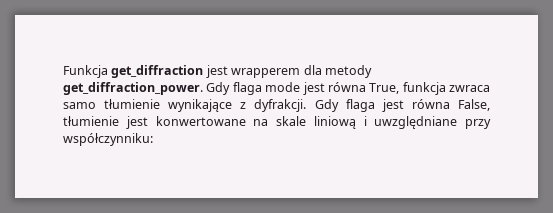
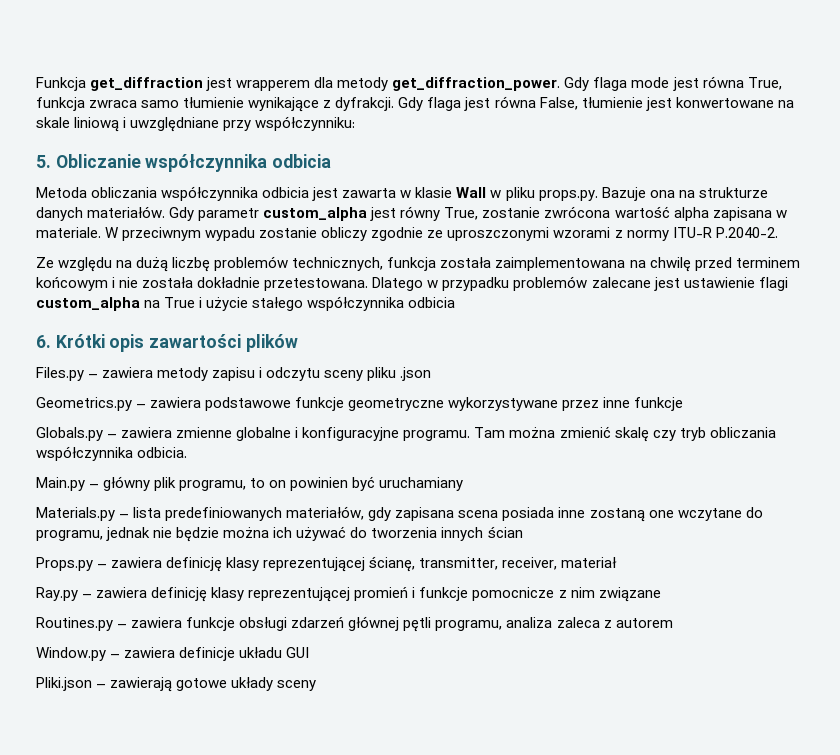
(153, 139) none -> [36,154,332,172] [36,186,768,201] [36,206,787,221] [36,227,778,241] [36,256,800,272] [36,276,788,291] [36,296,456,311] [36,334,298,352] [36,367,432,381] [36,397,684,411] [36,426,776,442] [36,446,188,461] [36,476,464,491] [36,506,763,522] [36,526,523,542] [36,556,618,572] [36,587,661,602] [36,616,673,632] [36,647,310,661] [36,677,317,692] // 5. Obliczanie współczynnika odbicia // Metoda obliczania współczynnika odbicia jest zawarta w klasie Wall w pliku props.py. Bazuje ona na strukturze danych materiałów. Gdy parametr custom_alpha jest równy True, zostanie zwrócona wartość alpha zapisana w materiale. W przeciwnym wypadu zostanie obliczy zgodnie ze uproszczonymi wzorami z normy ITU-R P.2040-2. // Ze względu na dużą liczbę problemów technicznych, funkcja została zaimplementowana na chwilę przed terminem końcowym i nie została dokładnie przetestowana. Dlatego w przypadku problemów zalecane jest ustawienie flagi custom_alpha na True i użycie stałego współczynnika odbicia // 6. Krótki opis zawartości plików // Files.py – zawiera metody zapisu i odczytu sceny pliku .json // Geometrics.py – zawiera podstawowe funkcje geometryczne wykorzystywane przez inne funkcje // Globals.py – zawiera zmienne globalne i konfiguracyjne programu. Tam można zmienić skalę czy tryb obliczania współczynnika odbicia. // Main.py – główny plik programu, to on powinien być uruchamiany // Materials.py – lista predefiniowanych materiałów, gdy zapisana scena posiada inne zostaną one wczytane do programu, jednak nie będzie można ich używać do tworzenia innych ścian // Props.py – zawiera definicję klasy reprezentującej ścianę, transmitter, receiver, materiał // Ray.py – zawiera definicję klasy reprezentującej promień i funkcje pomocnicze z nim związane // Routines.py – zawiera funkcje obsługi zdarzeń głównej pętli programu, analiza zaleca z autorem // Window.py – zawiera definicje układu GUI // Pliki.json – zawierają gotowe układy sceny

